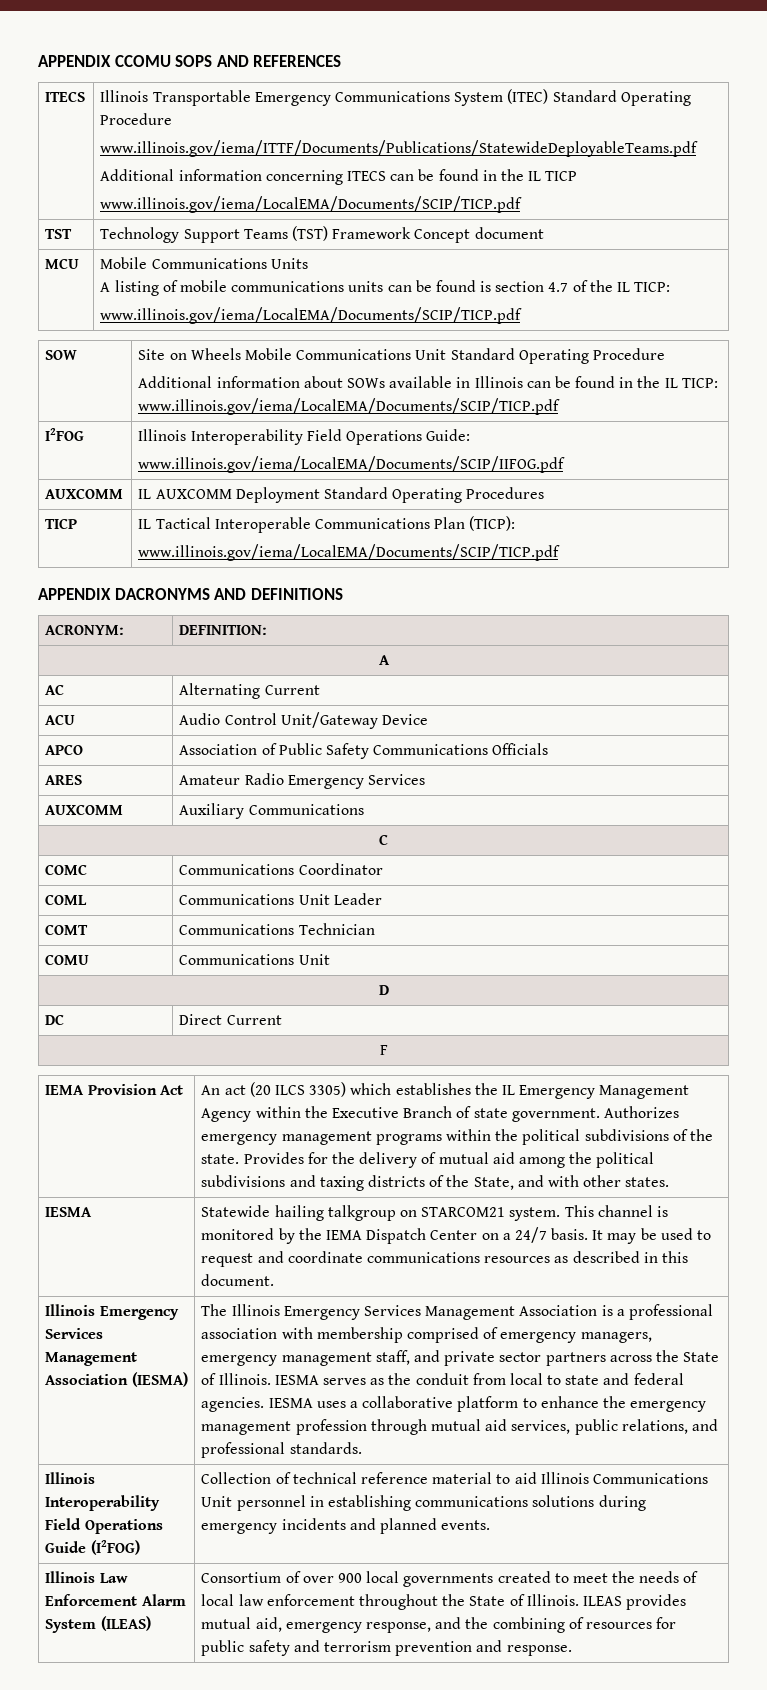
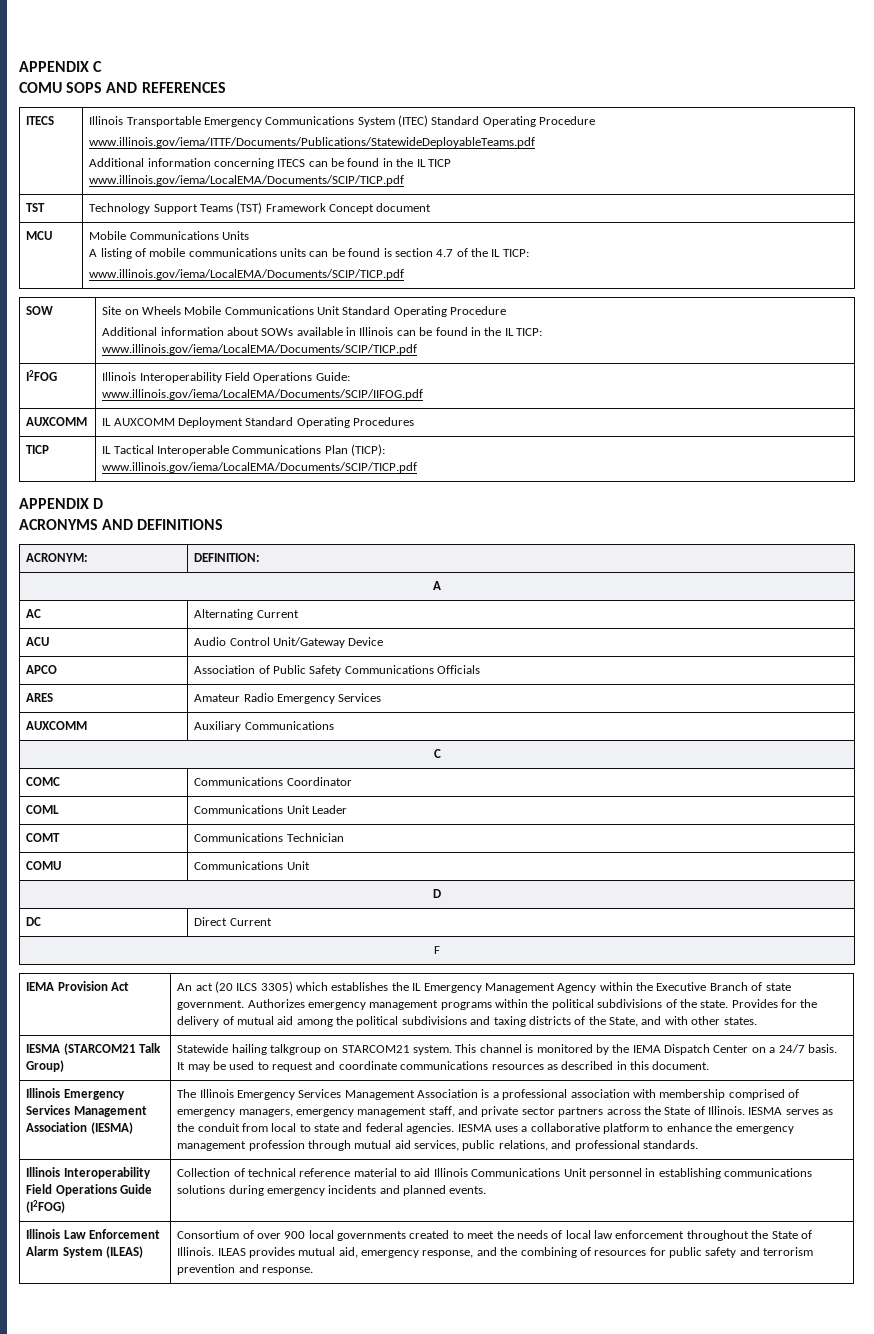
[38,55,171,67] APPENDIX CCOMU -> [19,61,103,72] [19,82,62,93] APPENDIX C // COMU
[114,588,210,600] DACRONYMS -> [93,498,104,509] [19,519,98,530] D // ACRONYMS
(93, 1212) none -> [63,1043,161,1055] [26,1060,65,1072] (STARCOM21 Talk Group)

